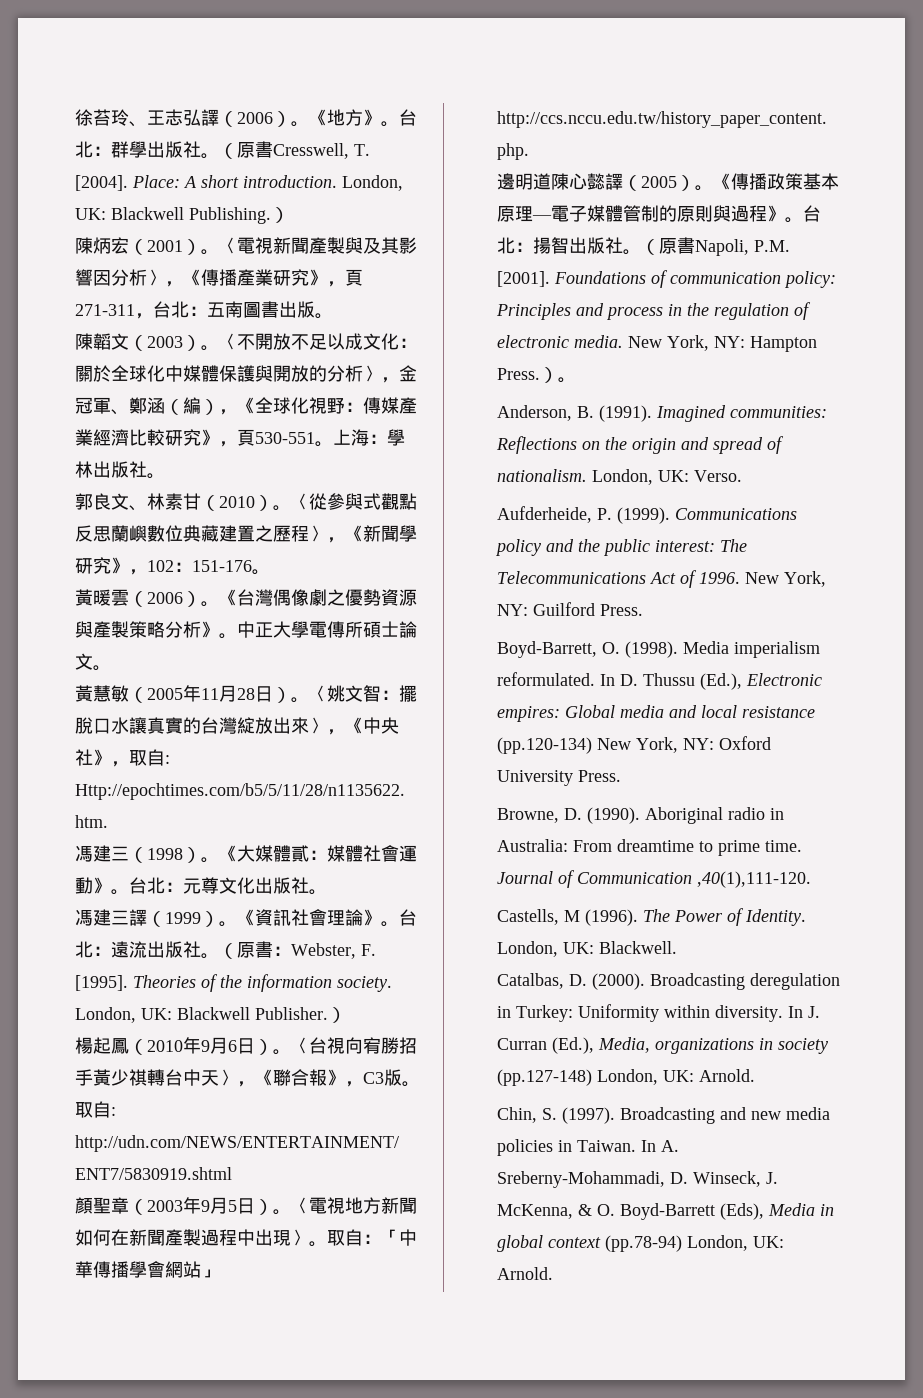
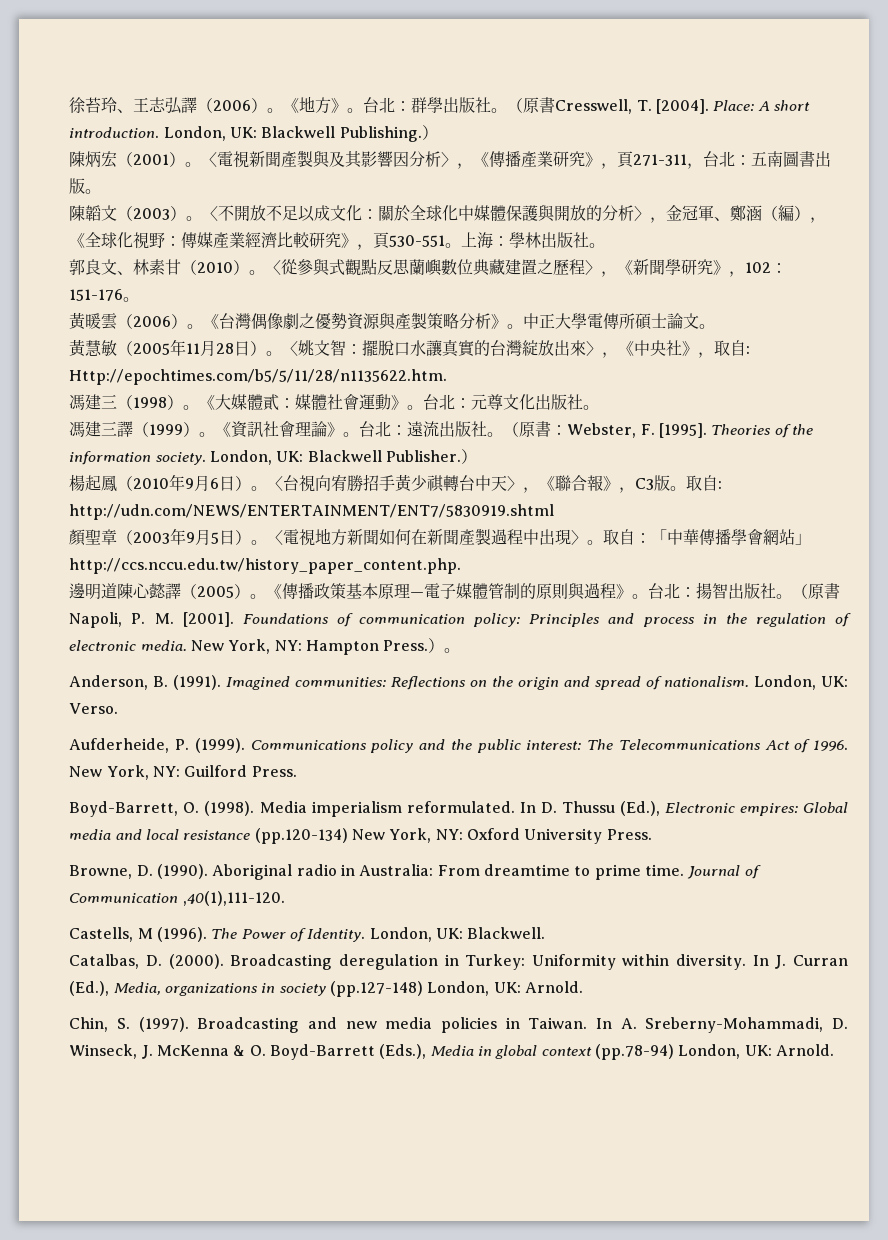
[754,240,791,252] P.M. -> [131,613,174,624] P. M.
[497,1204,574,1219] McKenna, -> [157,1045,230,1056] McKenna
[720,1203,765,1220] (Eds), -> [379,1044,427,1059] (Eds.),

